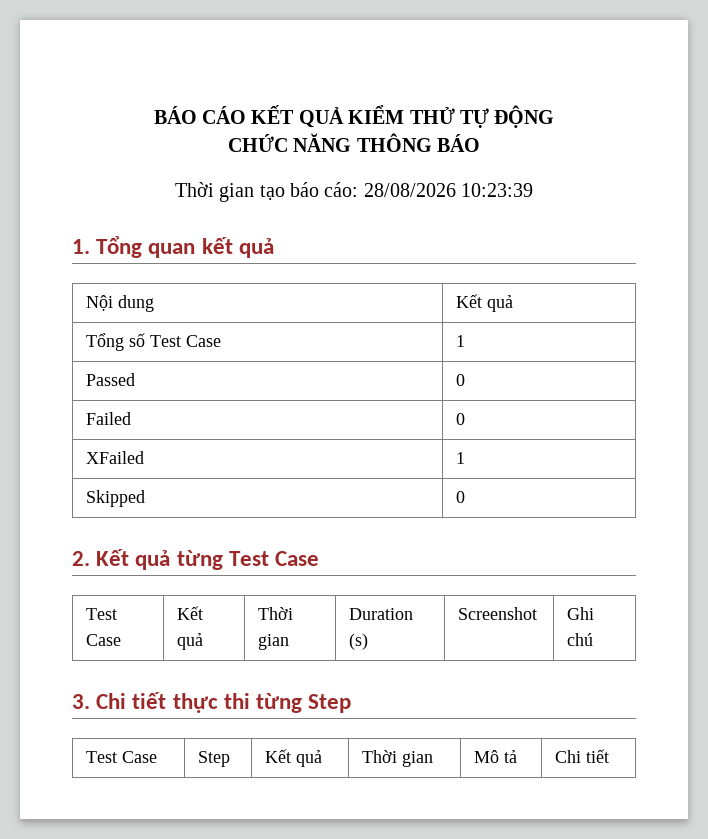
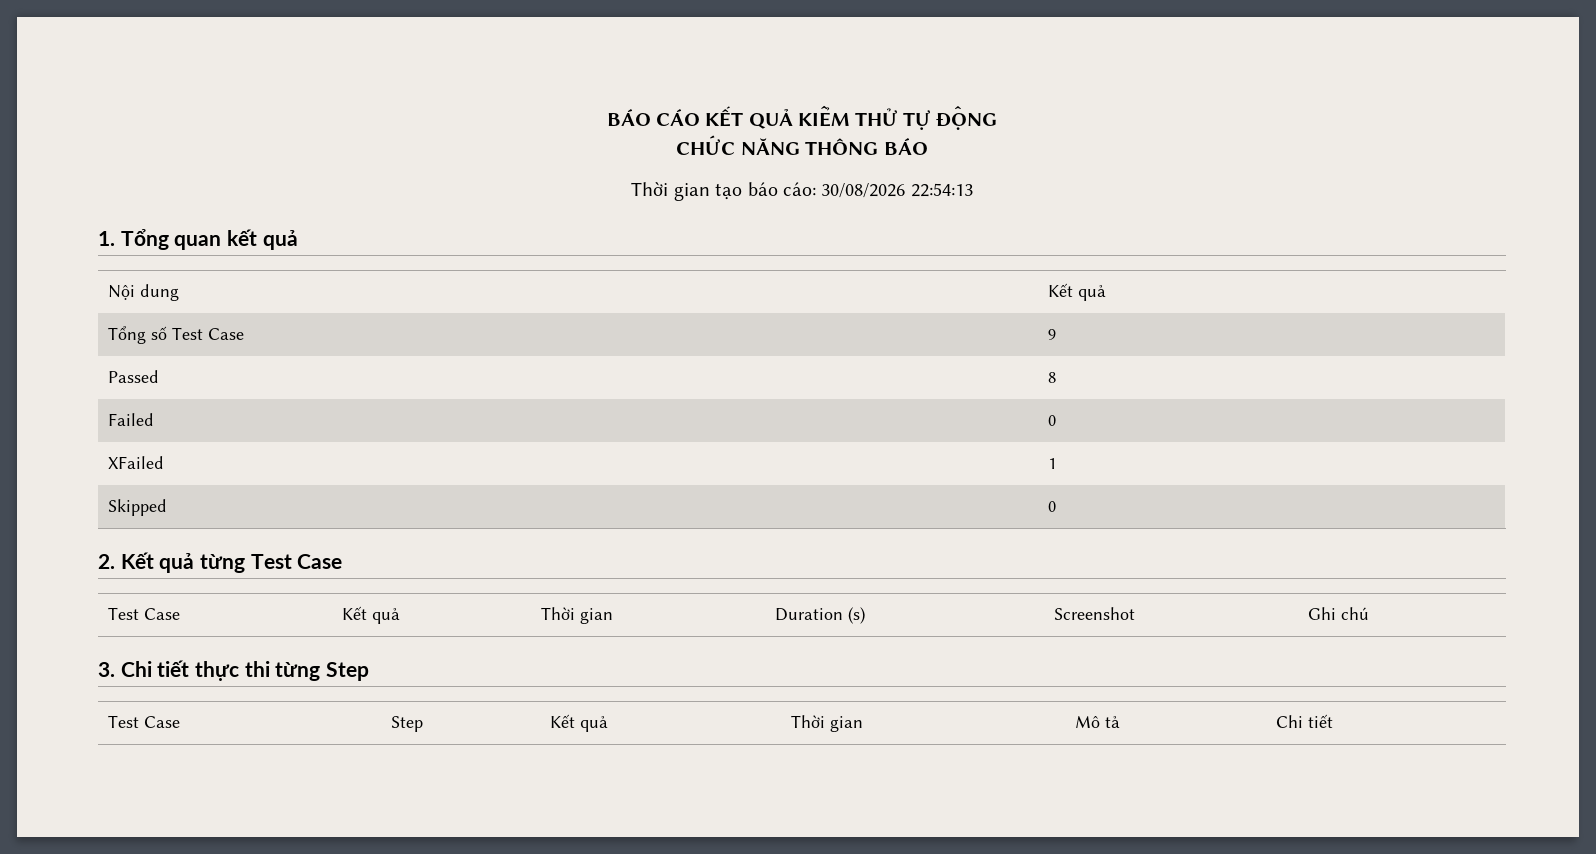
[363,183,534,197] 28/08/2026 10:23:39 -> [821,183,973,198] 30/08/2026 22:54:13
[456,335,466,347] 1 -> [1047,329,1056,340] 9
[456,374,466,386] 0 -> [1047,372,1056,383] 8

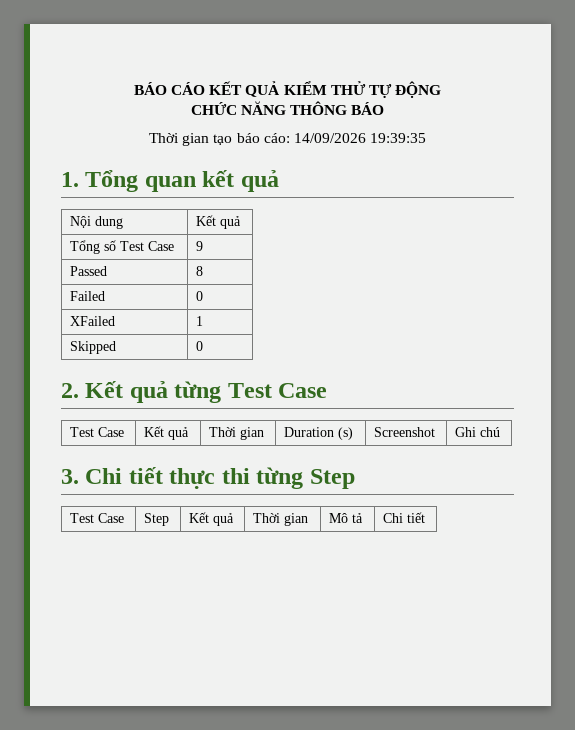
[821,183,973,198] 30/08/2026 22:54:13 -> [293,133,427,143] 14/09/2026 19:39:35

